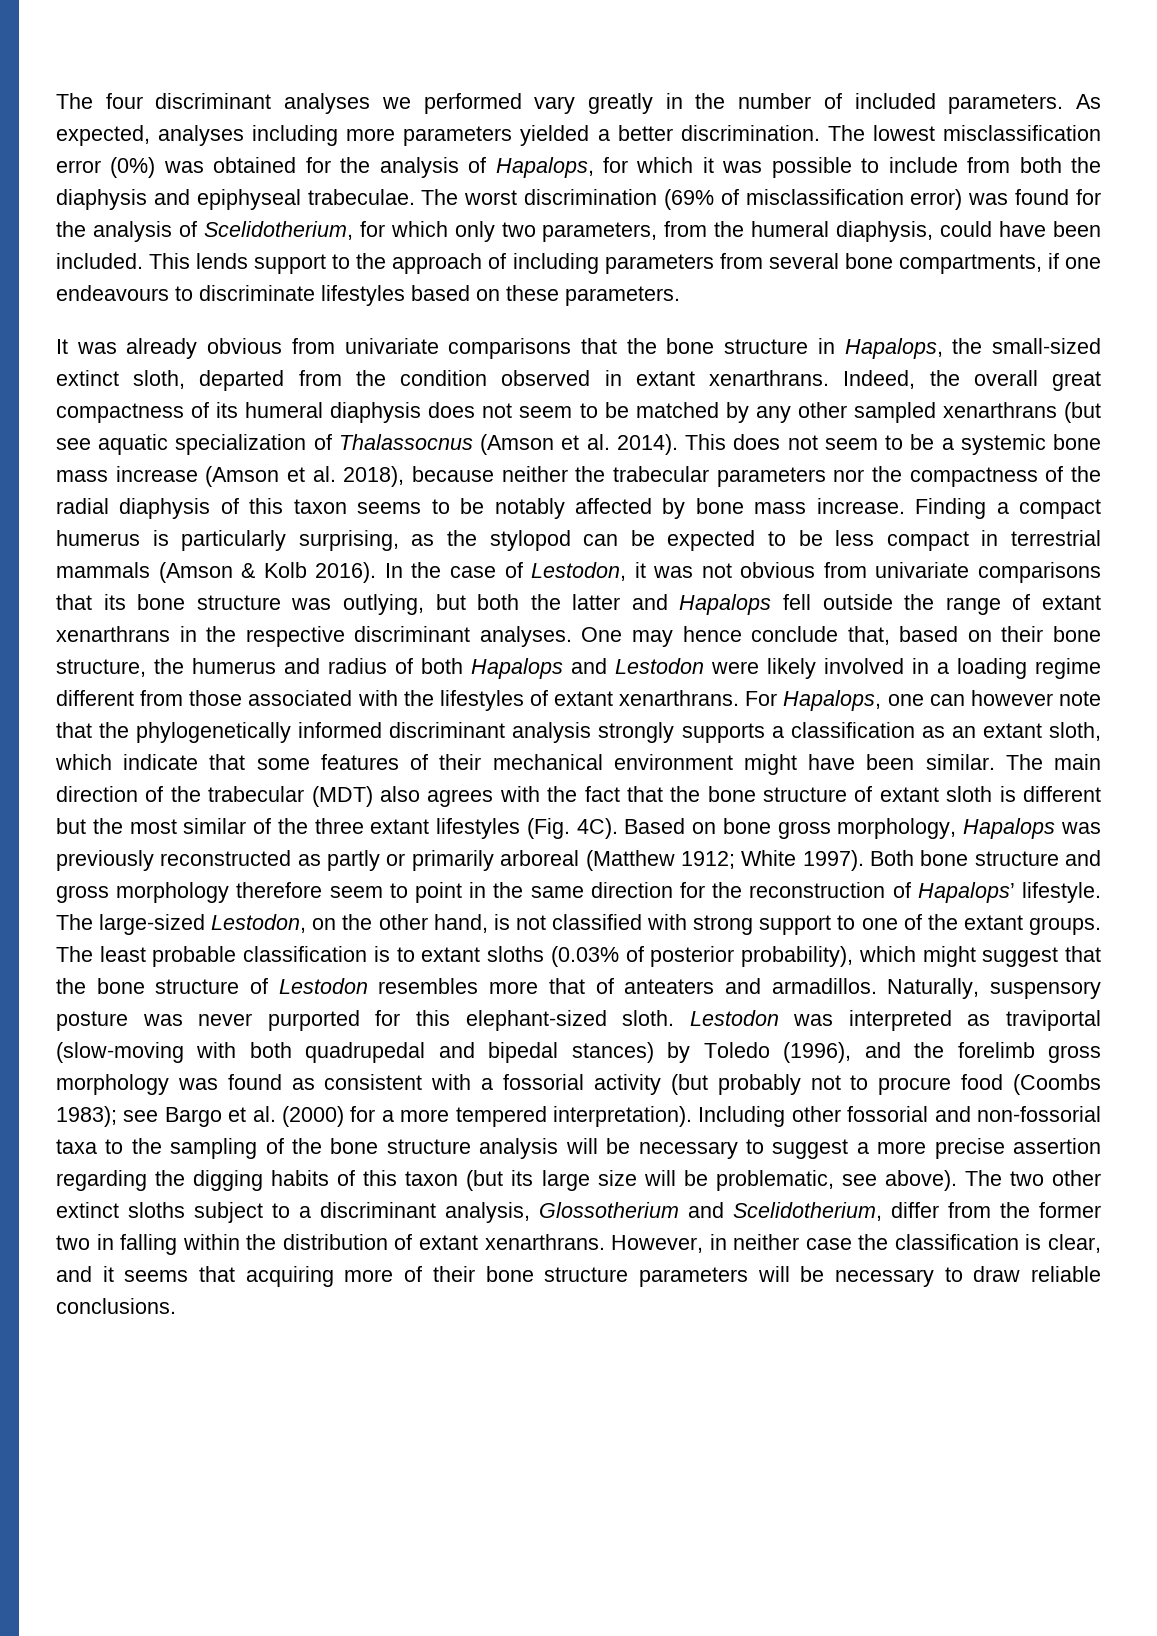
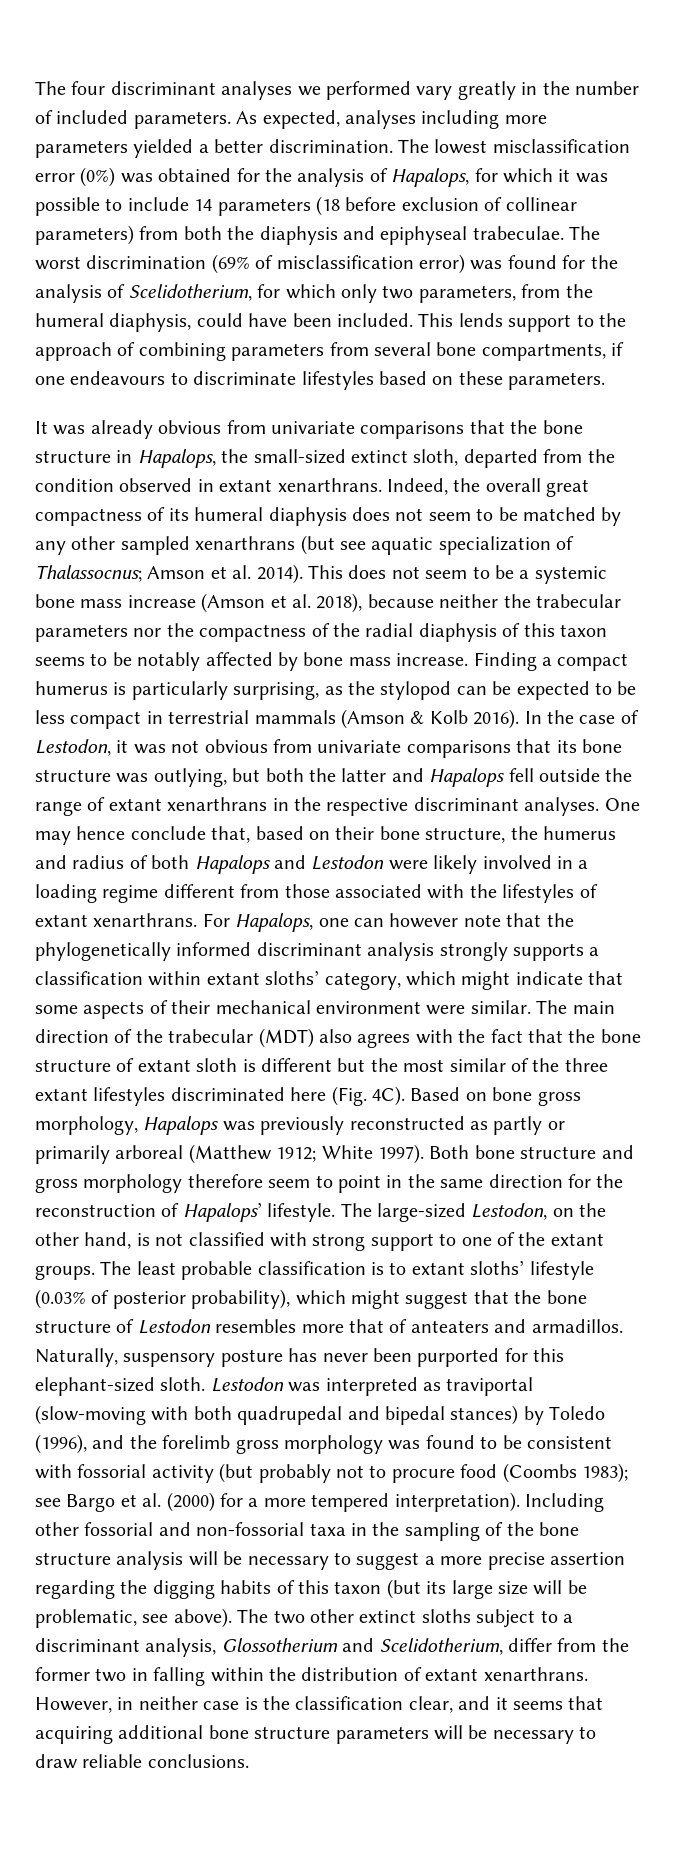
(958, 165) none -> [194,196,577,216] [35,225,134,245] 14 parameters (18 before exclusion of collinear parameters)
[512,253,599,274] including -> [138,342,226,361] combining
[338,434,555,455] Thalassocnus (Amson -> [35,565,206,582] Thalassocnus; Amson
[921,722,1102,741] [55,754,112,770] as an extant sloth, which -> [148,970,511,990] within extant sloths’ category, which might
[320,754,399,770] features -> [83,1001,145,1019] aspects
[743,754,915,775] might have been -> [426,1005,466,1015] were
(521, 828) none -> [170,1087,327,1101] discriminated here
[487,946,545,962] sloths -> [470,1260,594,1280] sloths’ lifestyle
[142,1013,253,1026] was never -> [288,1348,412,1362] has never been
[291,1078,315,1090] as -> [480,1435,522,1449] to be
[481,1078,494,1090] a -> (72, 1471) none
[105,1139,124,1154] to -> [351,1523,367,1536] in
(852, 1244) none -> [244,1697,258,1710] is
[1025,1234,1042,1250] is -> (404, 1703) none
[344,1266,475,1282] more of their -> [118,1725,204,1739] additional

